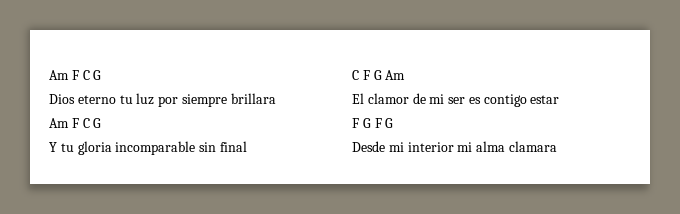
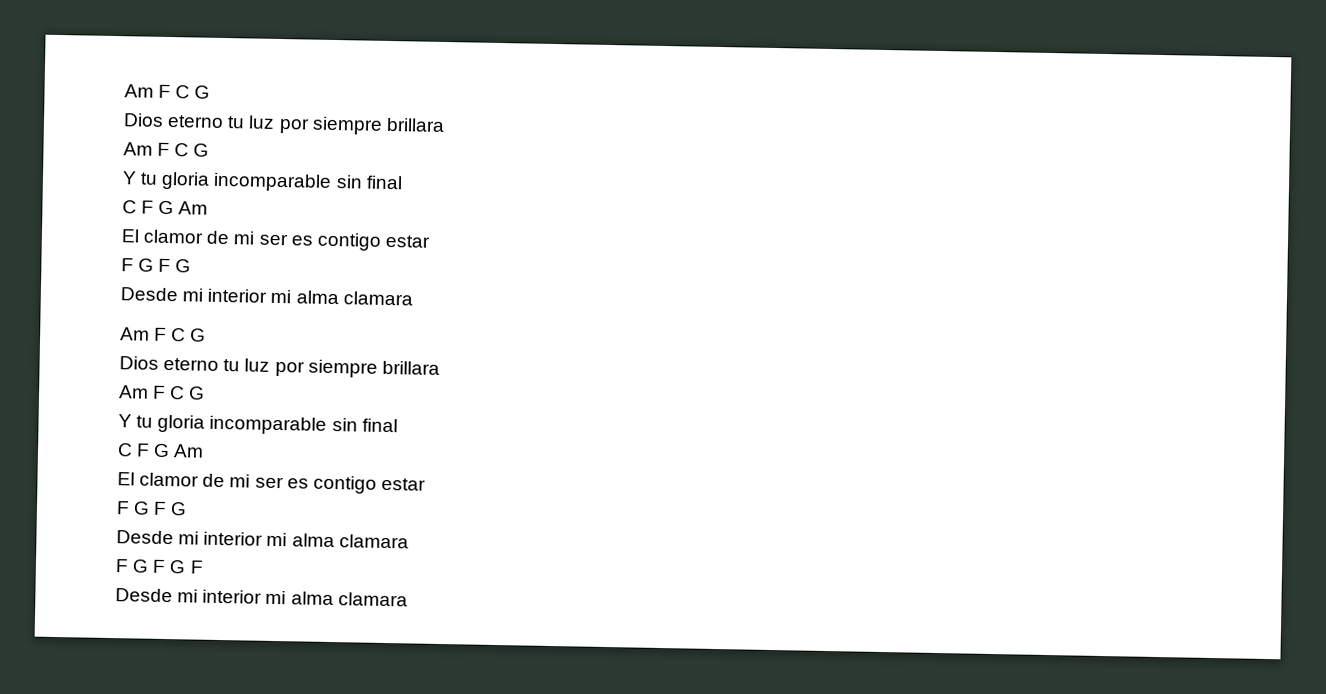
(557, 146) none -> [120,327,207,342] [119,356,440,378] [118,385,206,400] [118,414,398,435] [117,443,205,458] [117,472,426,494] [116,501,188,516] [116,530,409,549] [115,559,204,574] [115,588,408,607] // Am F C G // Dios eterno tu luz por siempre brillara // Am F C G // Y tu gloria incomparable sin final // C F G Am // El clamor de mi ser es contigo estar // F G F G // Desde mi interior mi alma clamara // F G F G F // Desde mi interior mi alma clamara

